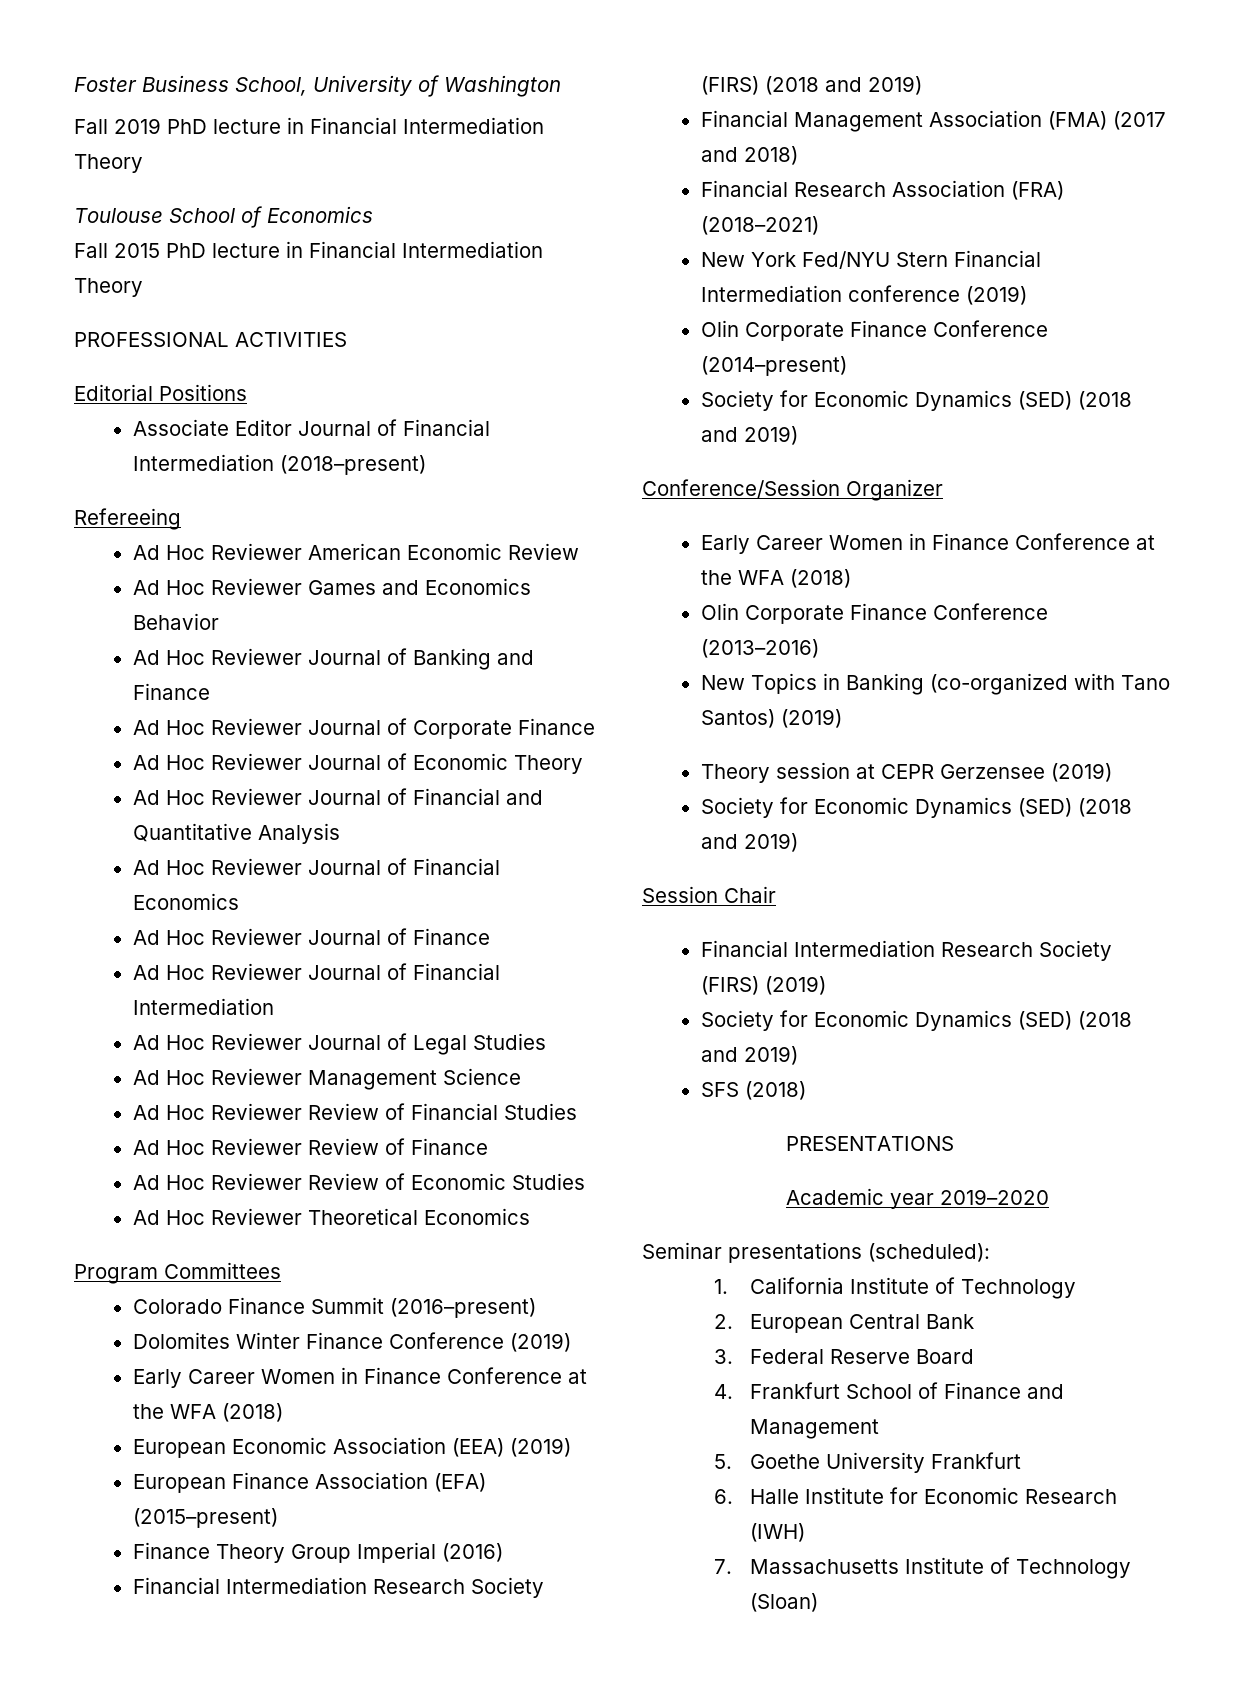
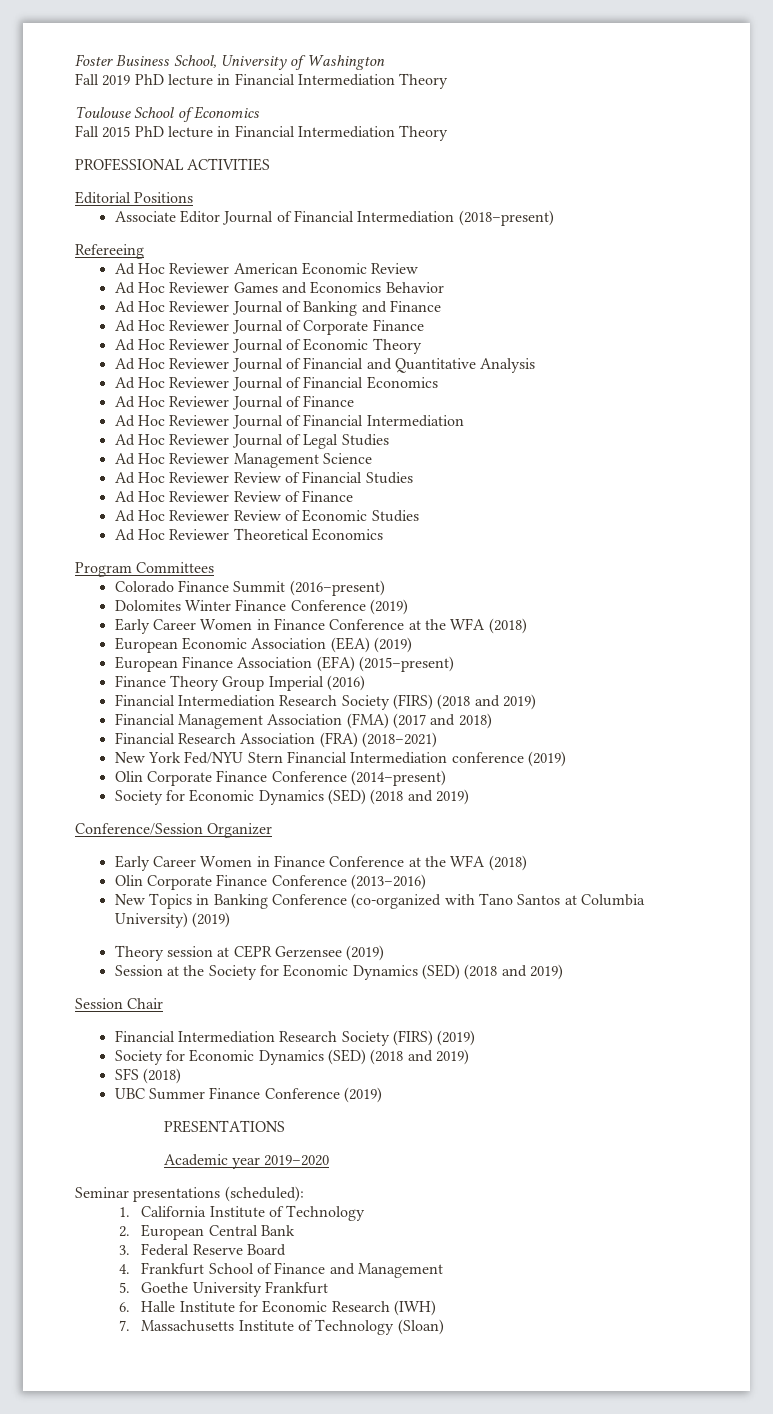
(924, 684) none -> [272,894,348,905] Conference
[700,709,775,728] Santos) -> [517,894,645,906] [114,912,188,928] Santos at Columbia University)
(1112, 772) none -> [114,965,205,976] Session at the
(806, 1090) none -> [114,1087,383,1103] // UBC Summer Finance Conference (2019)

